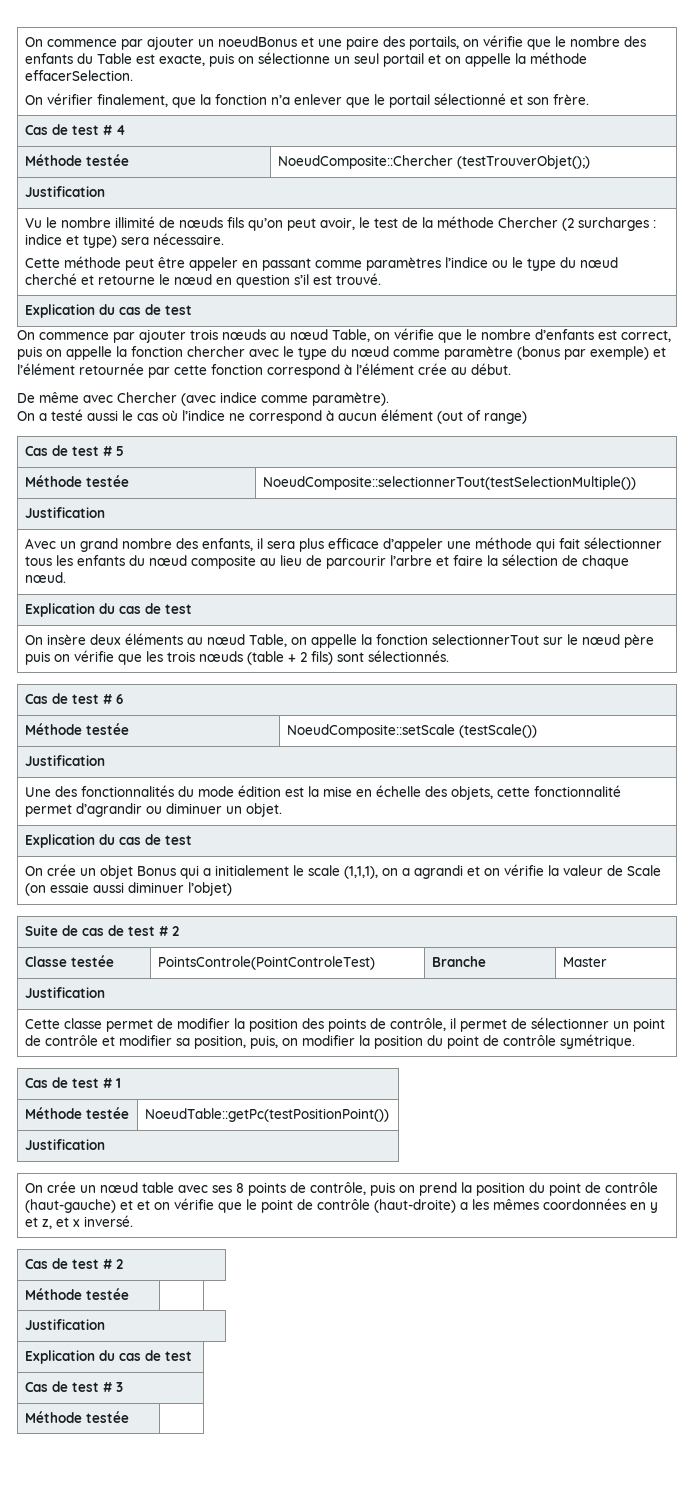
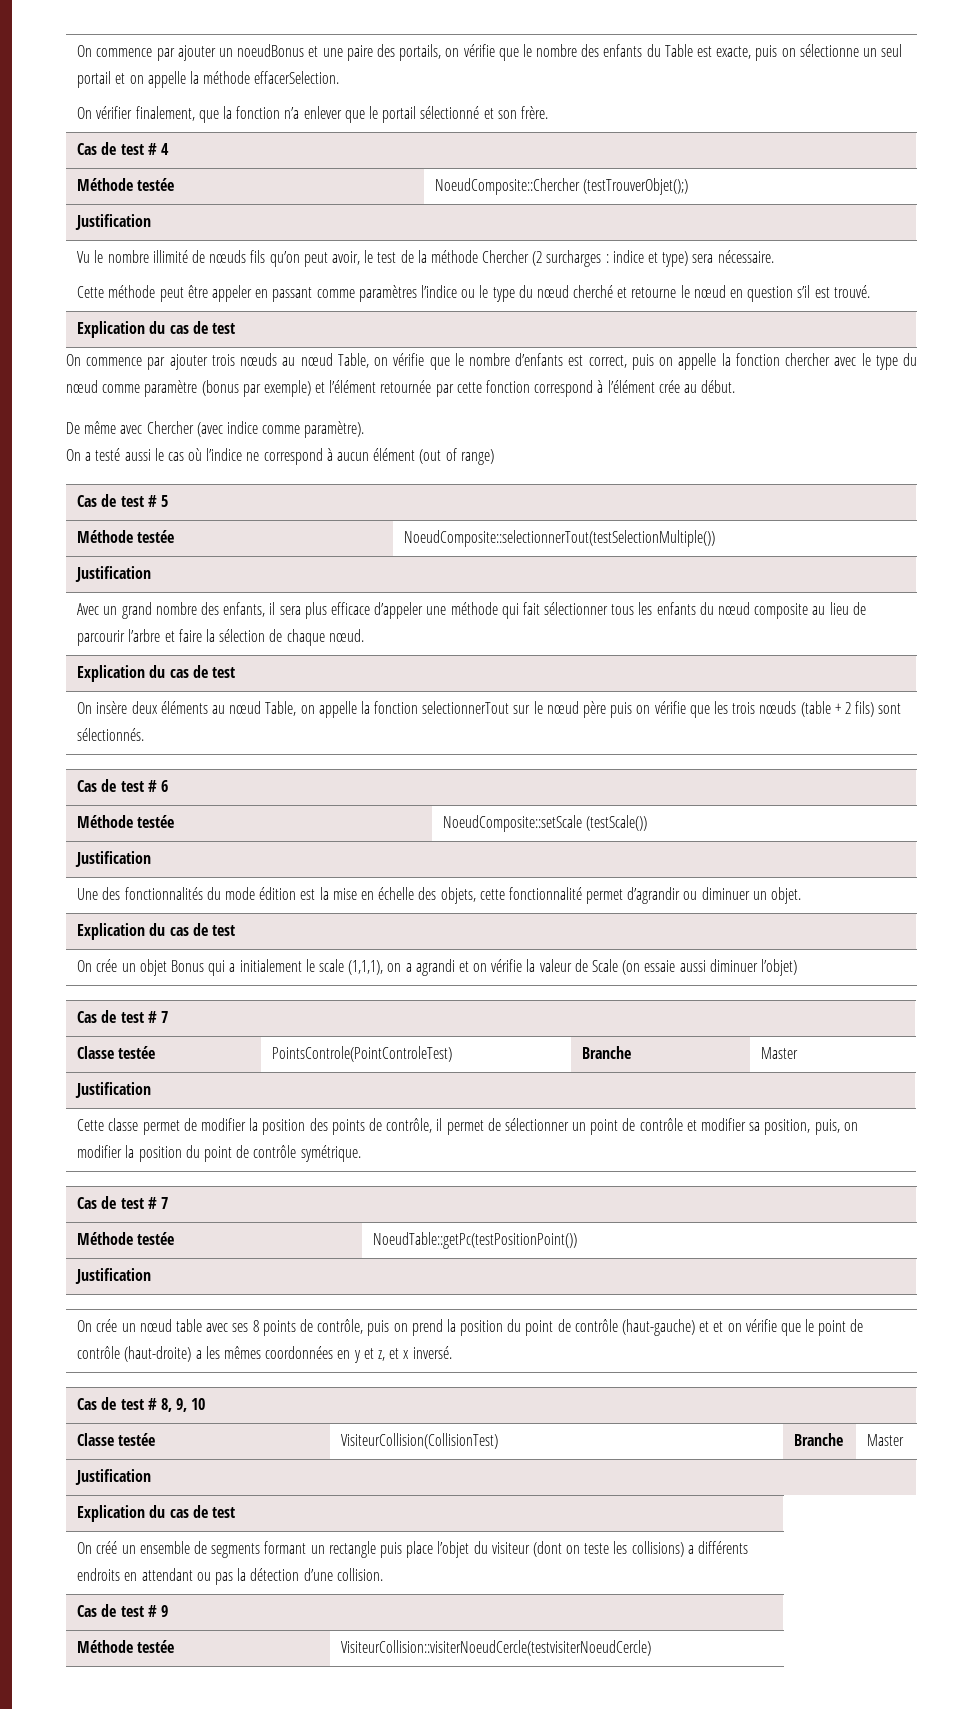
[24,925,179,936] Suite de cas de test # 2 -> [77,1010,169,1023] Cas de test # 7
[115,1078,121,1088] 1 -> [161,1197,169,1209] 7
[115,1259,123,1269] [24,1288,129,1300] 2 // Méthode testée | -> [161,1398,206,1412] [77,1433,156,1446] [341,1433,499,1449] [794,1433,844,1446] [867,1434,905,1446] 8, 9, 10 // Classe testée | VisiteurCollision(CollisionTest) | Branche | Master
[24,1381,123,1392] [24,1411,129,1423] // Cas de test # 3 // Méthode testée | -> [77,1541,748,1558] [77,1568,383,1585] [77,1604,169,1617] [77,1640,175,1653] [341,1640,652,1656] // On créé un ensemble de segments formant un rectangle puis place l’objet du visiteur (dont on teste les collisions) a différents endroits en attendant ou pas la détection d’une collision. // Cas de test # 9 // Méthode testée | VisiteurCollision::visiterNoeudCercle(testvisiterNoeudCercle)

